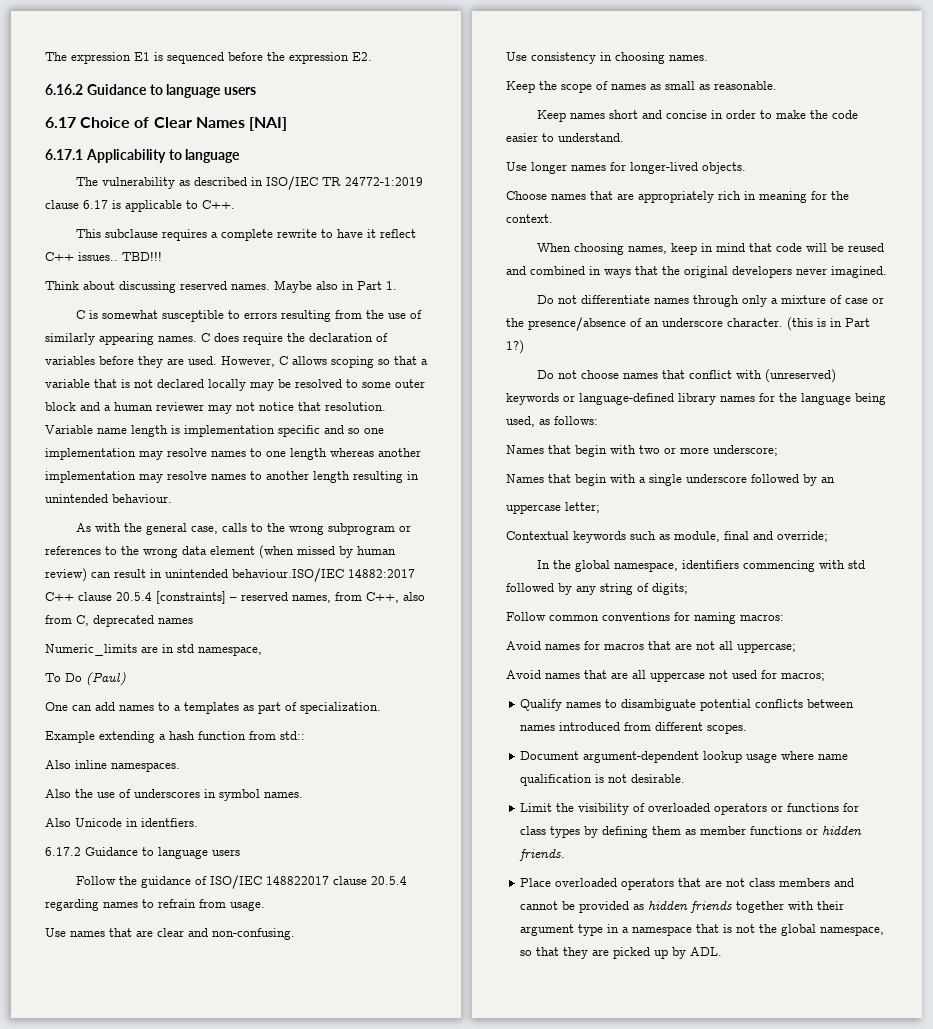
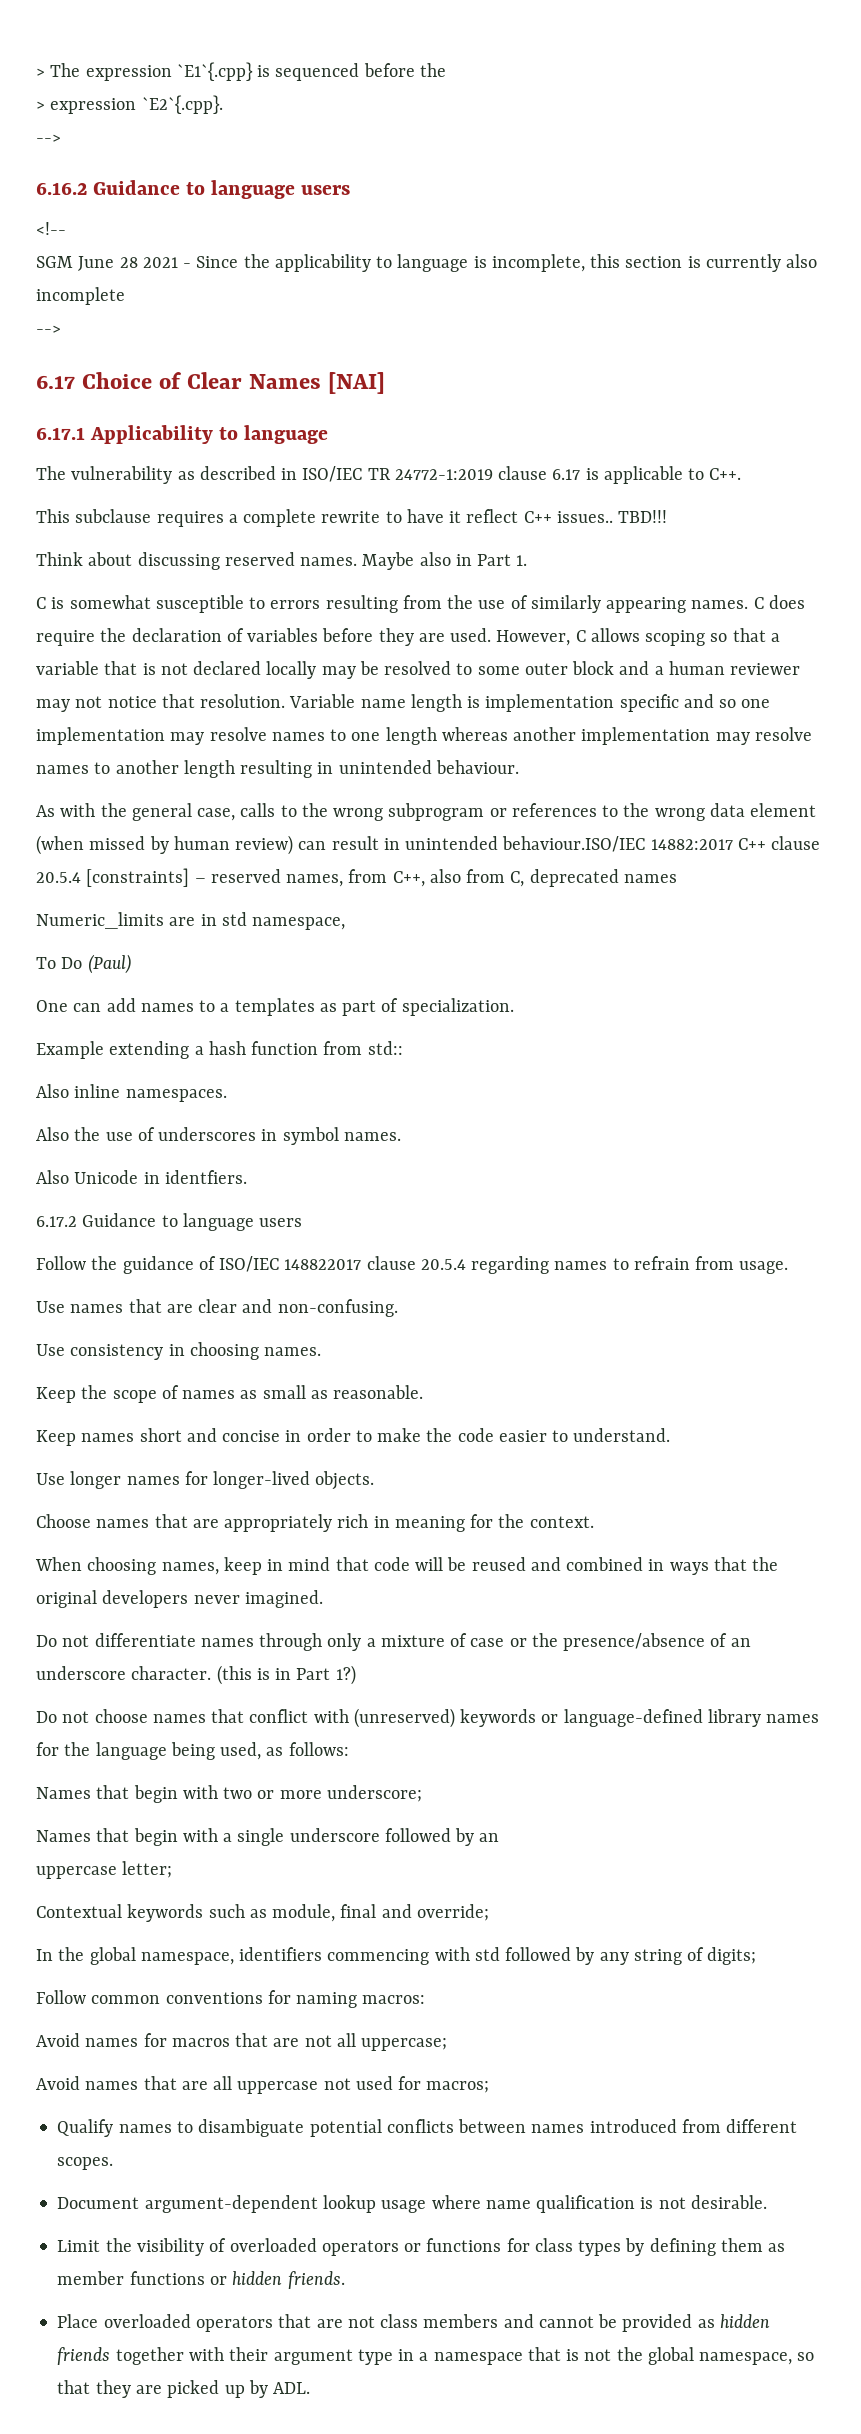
(45, 56) none -> [36,68,45,77] >
[134,52,150,61] E1 -> [176,62,253,81] `E1`{.cpp}
[289,52,372,64] expression E2. -> [36,95,223,114] [36,134,61,143] // > expression `E2`{.cpp}. // -->
(257, 91) none -> [36,222,66,235] [36,254,818,272] [36,287,125,305] [36,325,61,334] // <!-- // SGM June 28 2021 - Since the applicability to language is incomplete, this section is currently also incomplete // -->

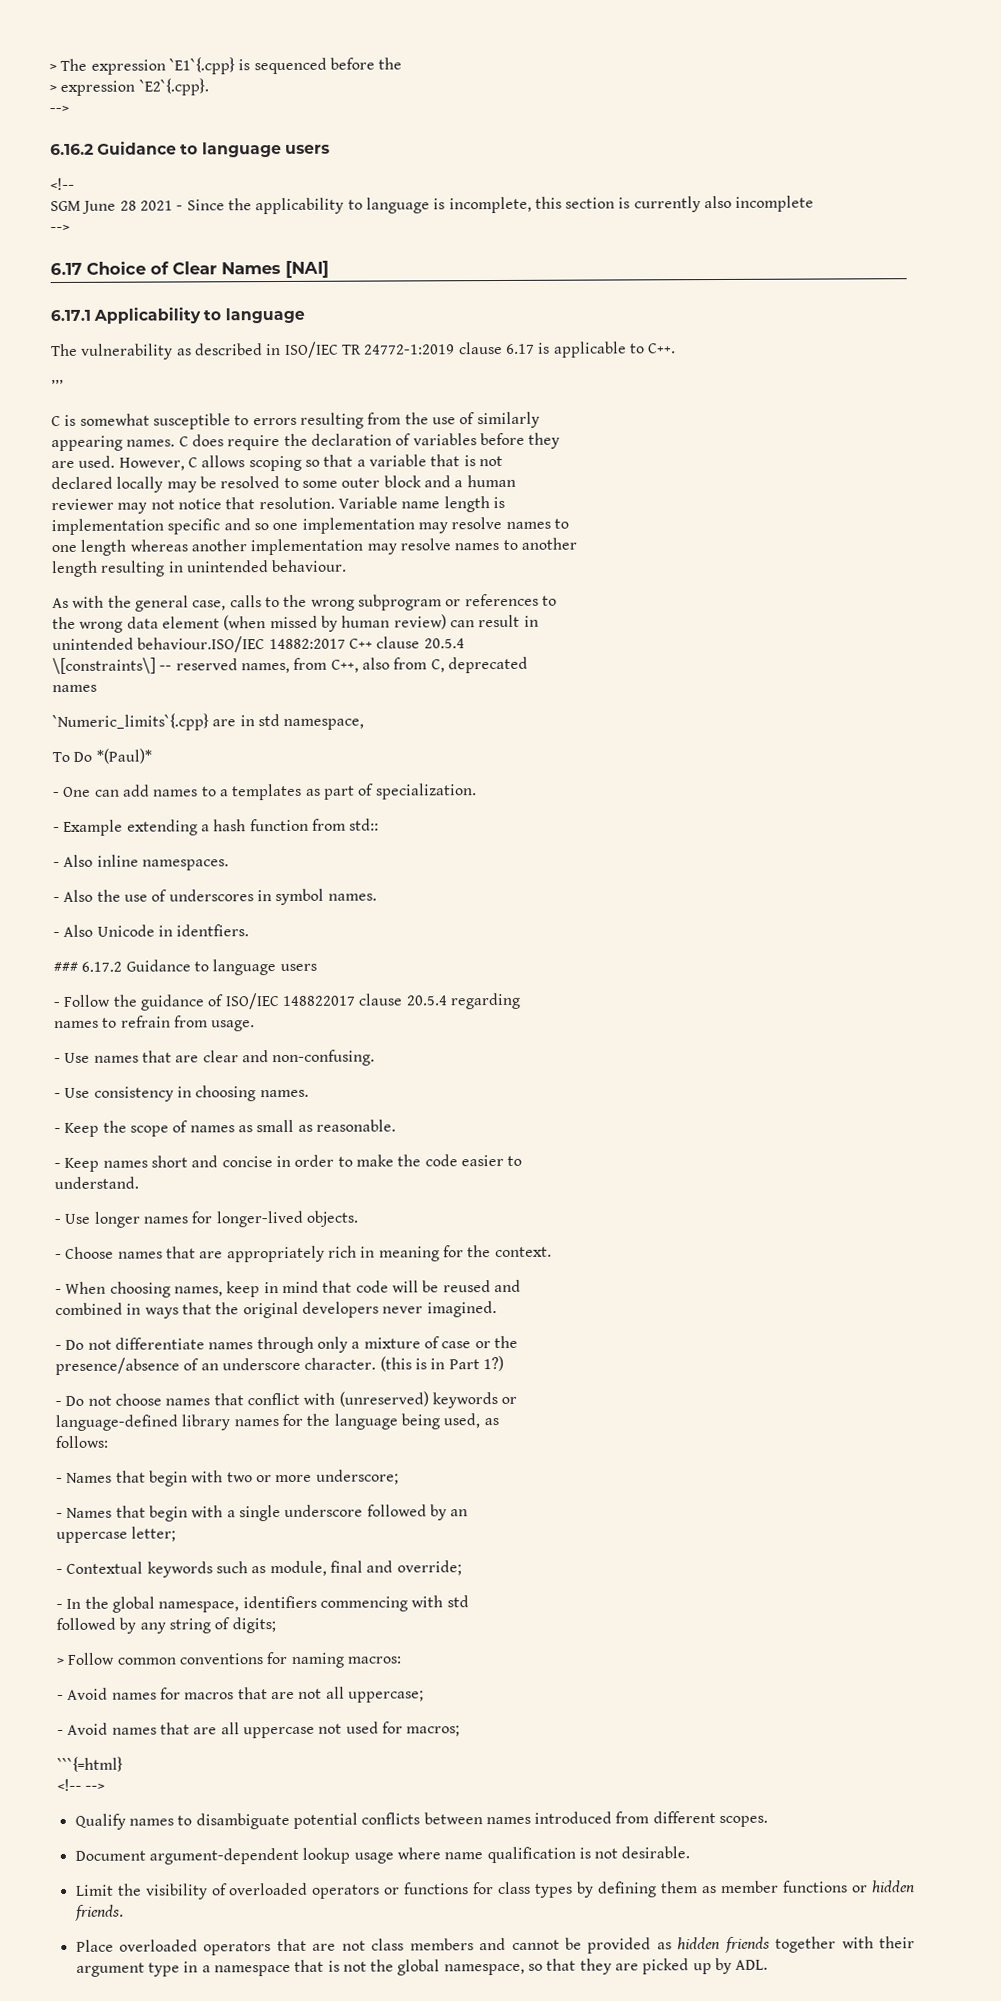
[36,509,668,527] [36,552,528,570] This subclause requires a complete rewrite to have it reflect C++ issues.. TBD!!! // Think about discussing reserved names. Maybe also in Part 1. -> [51,378,64,392] ’’’
(601, 604) none -> (540, 420) //
(414, 637) none -> (561, 440) //
(188, 669) none -> (503, 461) //
(725, 668) none -> (516, 481) //
(481, 702) none -> (505, 502) //
(347, 735) none -> (569, 523) //
(179, 767) none -> (577, 543) //
(619, 811) none -> (557, 600) //
(400, 844) none -> (539, 621) //
[86,868,206,887] [constraints] – -> [52,657,173,675] // \[constraints\] --
(619, 878) none -> (528, 665) //
[36,912,164,929] Numeric_limits -> [52,713,209,732] `Numeric_limits`{.cpp}
[87,954,131,974] (Paul) // -> [95,748,152,764] [53,792,60,798] *(Paul)* // -
(514, 1007) none -> [53,827,60,833] -
(403, 1048) none -> [53,862,60,868] -
(227, 1095) none -> [53,897,60,903] -
(401, 1136) none -> [53,931,60,938] -
(247, 1177) none -> [53,961,78,973] ###
(303, 1222) none -> [54,1001,61,1008] -
(550, 1265) none -> (521, 1001) //
(789, 1267) none -> [54,1057,61,1064] -
(398, 1308) none -> [54,1092,61,1099] -
(322, 1351) none -> [54,1127,61,1134] -
(424, 1392) none -> [54,1162,61,1169] -
(569, 1436) none -> (523, 1160) //
(671, 1435) none -> [54,1218,62,1225] -
(375, 1480) none -> [55,1253,62,1260] -
(594, 1522) none -> [55,1288,62,1295] -
(561, 1564) none -> (521, 1286) //
(323, 1599) none -> [55,1344,62,1351] -
(558, 1640) none -> (518, 1342) //
(356, 1675) none -> [55,1400,62,1407] -
(559, 1718) none -> (518, 1400) //
(284, 1751) none -> (499, 1422) //
(349, 1749) none -> [56,1477,63,1484] -
(422, 1793) none -> [56,1512,63,1519] -
(173, 1869) none -> [56,1568,63,1575] -
(489, 1912) none -> [56,1603,63,1610] -
(500, 1954) none -> (469, 1601) //
(757, 1956) none -> [56,1657,65,1666] >
(426, 1999) none -> [57,1694,64,1701] -
(448, 2044) none -> [57,1729,64,1736] -
(490, 2087) none -> [57,1756,123,1773] [57,1778,106,1792] // ```{=html} // <!-- -->

